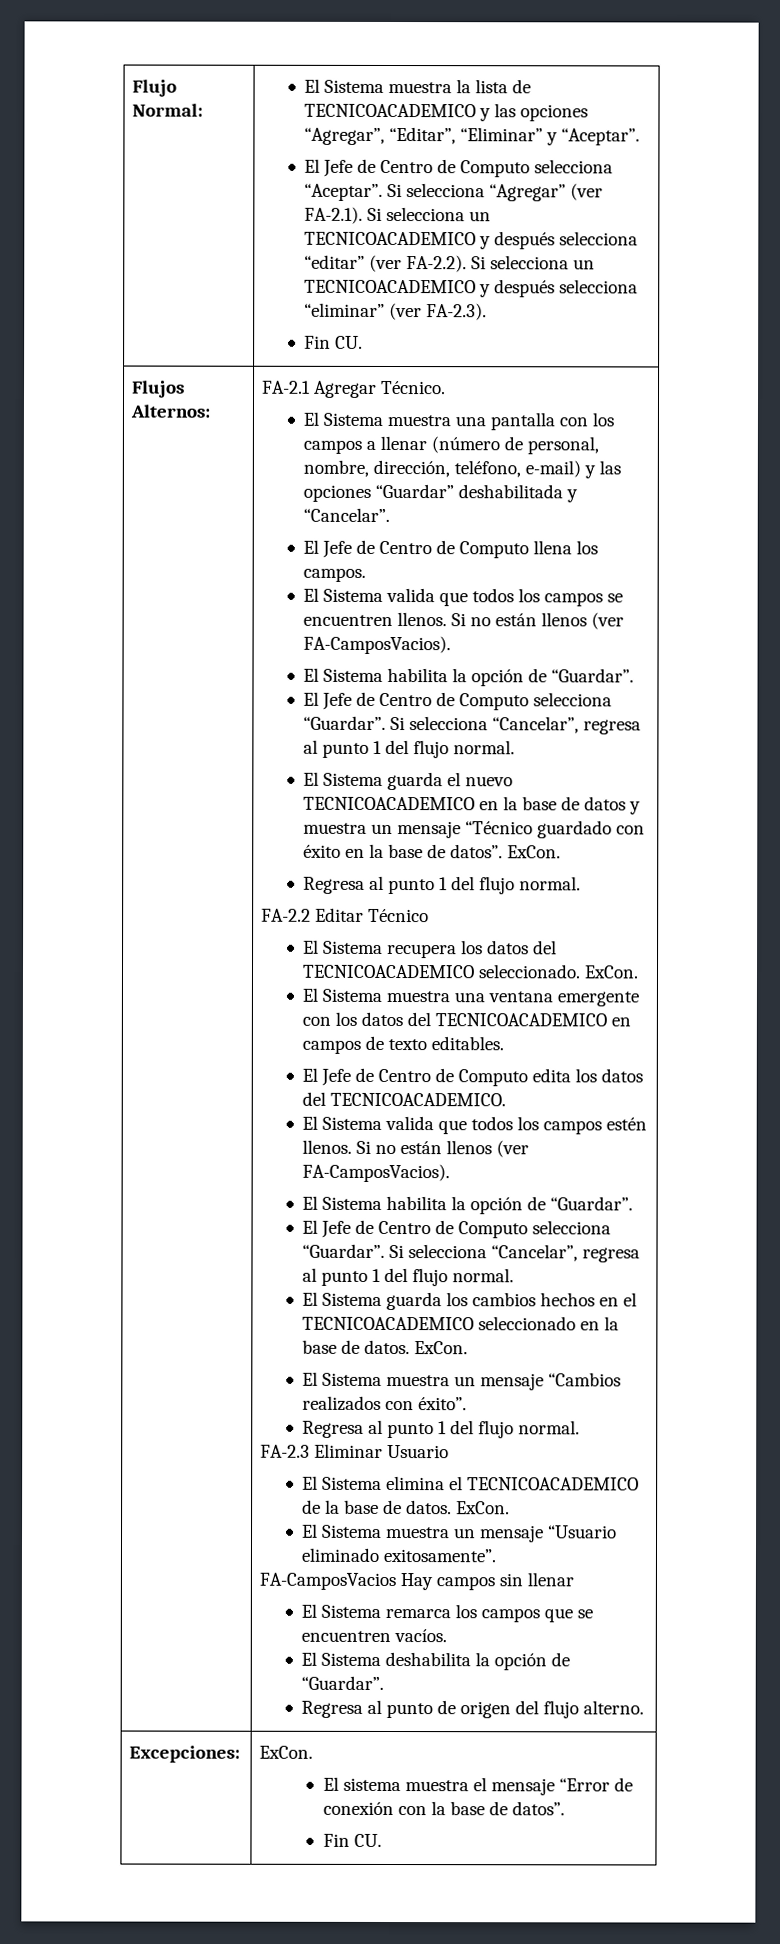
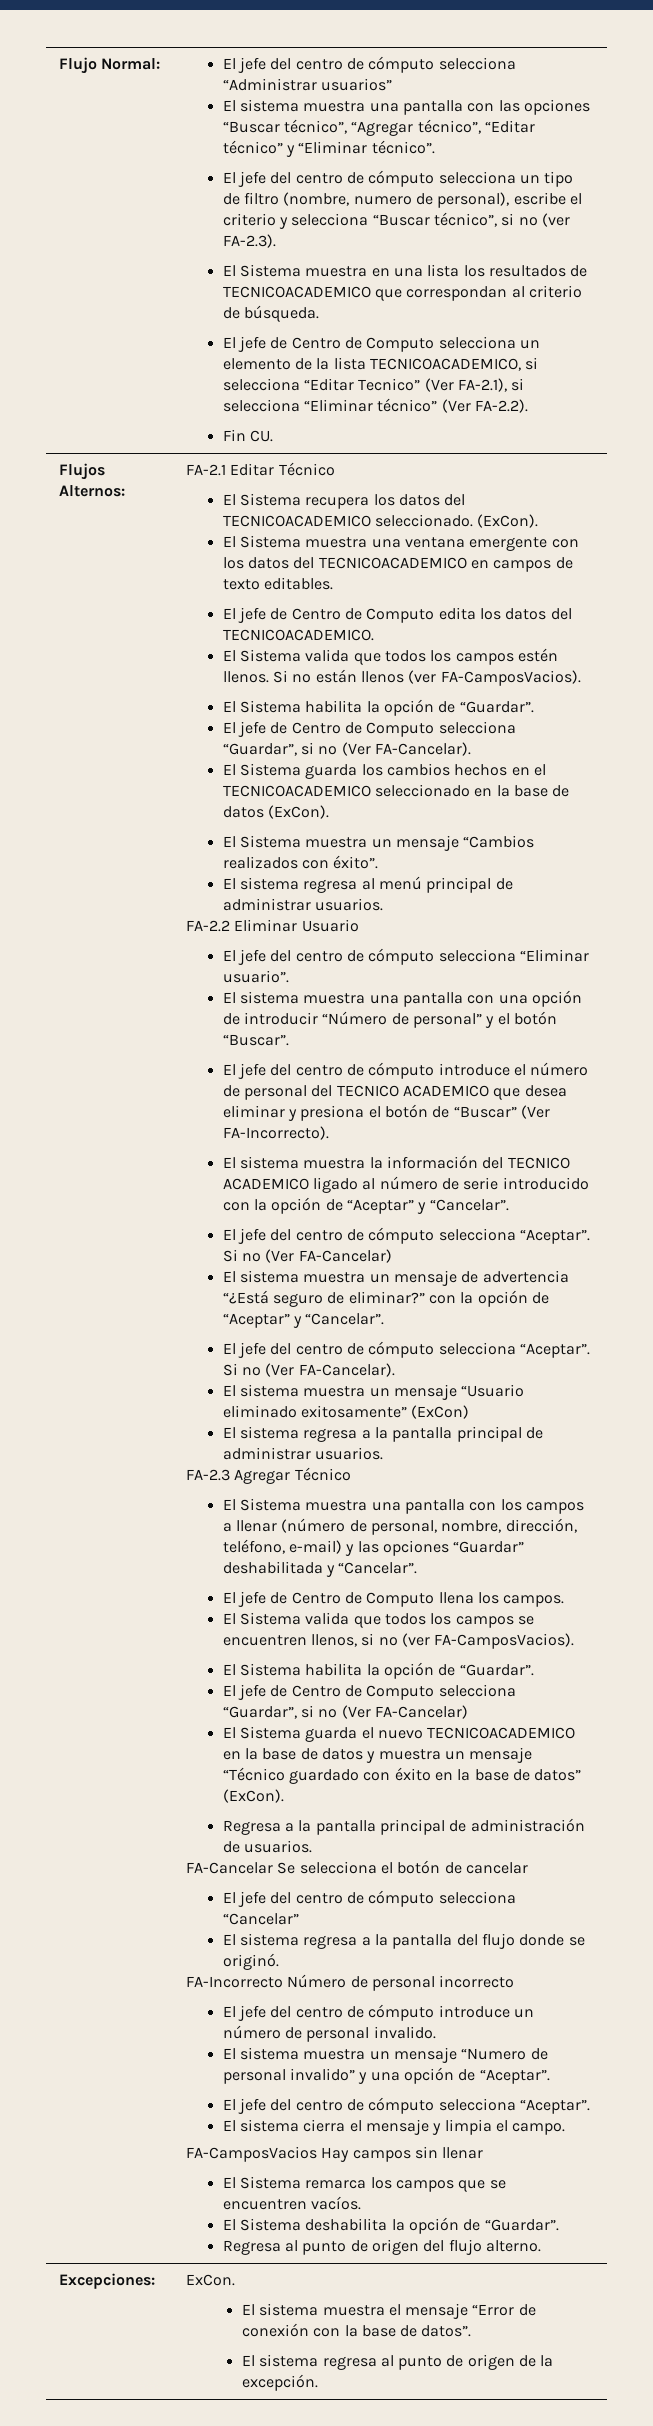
[324,79,532,94] [304,103,589,122] [304,126,641,146] [304,158,614,178] [304,183,604,202] [304,206,492,224] [304,231,639,250] [304,254,596,273] [304,279,639,298] [304,302,488,321] Sistema muestra la lista de TECNICOACADEMICO y las opciones “Agregar”, “Editar”, “Eliminar” y “Aceptar”. // El Jefe de Centro de Computo selecciona “Aceptar”. Si selecciona “Agregar” (ver FA-2.1). Si selecciona un TECNICOACADEMICO y después selecciona “editar” (ver FA-2.2). Si selecciona un TECNICOACADEMICO y después selecciona “eliminar” (ver FA-2.3). -> [238,56,516,73] [222,78,393,91] [222,99,591,115] [222,119,536,136] [222,140,435,157] [222,170,574,187] [222,192,583,208] [222,212,571,229] [222,234,276,248] [222,264,588,277] [222,285,583,301] [222,305,320,322] [222,336,541,352] [222,357,539,371] [222,378,525,392] [222,398,529,413] jefe del centro de cómputo selecciona “Administrar usuarios” // El sistema muestra una pantalla con las opciones “Buscar técnico”, “Agregar técnico”, “Editar técnico” y “Eliminar técnico”. // El jefe del centro de cómputo selecciona un tipo de filtro (nombre, numero de personal), escribe el criterio y selecciona “Buscar técnico”, si no (ver FA-2.3). // El Sistema muestra en una lista los resultados de TECNICOACADEMICO que correspondan al criterio de búsqueda. // El jefe de Centro de Computo selecciona un elemento de la lista TECNICOACADEMICO, si selecciona “Editar Tecnico” (Ver FA-2.1), si selecciona “Eliminar técnico” (Ver FA-2.2).
[314,380,447,398] [303,411,615,431] [303,435,600,455] [303,459,622,479] [303,483,579,503] [303,507,391,523] [303,539,599,559] [303,567,367,582] [303,587,624,607] [303,612,625,630] [303,635,452,655] [303,667,635,687] [303,691,613,711] [303,715,642,735] [303,739,516,759] [303,771,514,791] [303,796,642,815] [303,820,646,839] [303,843,562,859] [303,875,582,895] [261,908,312,922] Agregar Técnico. // El Sistema muestra una pantalla con los campos a llenar (número de personal, nombre, dirección, teléfono, e-mail) y las opciones “Guardar” deshabilitada y “Cancelar”. // El Jefe de Centro de Computo llena los campos. // El Sistema valida que todos los campos se encuentren llenos. Si no están llenos (ver FA-CamposVacios). // El Sistema habilita la opción de “Guardar”. // El Jefe de Centro de Computo selecciona “Guardar”. Si selecciona “Cancelar”, regresa al punto 1 del flujo normal. // El Sistema guarda el nuevo TECNICOACADEMICO en la base de datos y muestra un mensaje “Técnico guardado con éxito en la base de datos”. ExCon. // Regresa al punto 1 del flujo normal. // FA-2.2 -> (227, 470) none
[584,965,640,979] ExCon. -> [477,514,539,528] (ExCon).
[321,1068,352,1086] Jefe -> [238,607,267,623] jefe
[321,1219,612,1239] [302,1243,641,1263] [302,1267,515,1287] Jefe de Centro de Computo selecciona “Guardar”. Si selecciona “Cancelar”, regresa al punto 1 del flujo normal. -> [238,721,516,737] [222,742,472,756] jefe de Centro de Computo selecciona “Guardar”, si no (Ver FA-Cancelar).
[364,1339,469,1355] datos. ExCon. -> [222,805,330,819] datos (ExCon).
[302,1419,581,1439] [260,1443,450,1459] [302,1475,640,1491] [302,1499,511,1515] [302,1523,383,1538] Regresa al punto 1 del flujo normal. // FA-2.3 Eliminar Usuario // El Sistema elimina el TECNICOACADEMICO de la base de datos. ExCon. // El Sistema -> [222,876,513,893] [222,898,384,911] [186,919,359,932] [222,948,590,965] [222,970,289,983] [222,990,583,1007] [222,1011,558,1028] [222,1034,289,1046] [222,1062,589,1079] [222,1085,567,1100] [222,1104,551,1121] [222,1126,329,1140] [222,1155,570,1169] [222,1176,589,1193] [222,1197,509,1214] [222,1227,591,1244] [222,1249,392,1263] [222,1270,569,1286] [222,1290,550,1307] [222,1313,385,1328] [222,1341,591,1358] [222,1363,395,1377] [222,1384,300,1397] El sistema regresa al menú principal de administrar usuarios. // FA-2.2 Eliminar Usuario // El jefe del centro de cómputo selecciona “Eliminar usuario”. // El sistema muestra una pantalla con una opción de introducir “Número de personal” y el botón “Buscar”. // El jefe del centro de cómputo introduce el número de personal del TECNICO ACADEMICO que desea eliminar y presiona el botón de “Buscar” (Ver FA-Incorrecto). // El sistema muestra la información del TECNICO ACADEMICO ligado al número de serie introducido con la opción de “Aceptar” y “Cancelar”. // El jefe del centro de cómputo selecciona “Aceptar”. Si no (Ver FA-Cancelar) // El sistema muestra un mensaje de advertencia “¿Está seguro de eliminar?” con la opción de “Aceptar” y “Cancelar”. // El jefe del centro de cómputo selecciona “Aceptar”. Si no (Ver FA-Cancelar). // El sistema
[383,1548,497,1563] exitosamente”. -> [301,1405,470,1419] [222,1426,544,1442] [222,1447,384,1460] [186,1467,351,1484] [222,1498,585,1514] [222,1518,577,1535] [222,1539,525,1556] [222,1561,418,1577] [222,1591,565,1607] [222,1612,535,1628] [222,1633,575,1649] [222,1662,534,1679] [222,1684,516,1700] [222,1705,469,1719] [222,1726,576,1742] [222,1747,533,1763] [222,1767,582,1784] [222,1789,284,1803] [222,1818,585,1835] [222,1840,313,1853] [186,1860,529,1874] [222,1890,516,1907] [222,1913,299,1925] [222,1933,585,1949] [222,1953,279,1970] [186,1974,515,1991] [222,2004,535,2021] [222,2025,436,2042] [222,2047,548,2063] [222,2067,550,2084] [222,2097,591,2114] [222,2119,566,2135] exitosamente” (ExCon) // El sistema regresa a la pantalla principal de administrar usuarios. // FA-2.3 Agregar Técnico // El Sistema muestra una pantalla con los campos a llenar (número de personal, nombre, dirección, teléfono, e-mail) y las opciones “Guardar” deshabilitada y “Cancelar”. // El jefe de Centro de Computo llena los campos. // El Sistema valida que todos los campos se encuentren llenos, si no (ver FA-CamposVacios). // El Sistema habilita la opción de “Guardar”. // El jefe de Centro de Computo selecciona “Guardar”, si no (Ver FA-Cancelar) // El Sistema guarda el nuevo TECNICOACADEMICO en la base de datos y muestra un mensaje “Técnico guardado con éxito en la base de datos” (ExCon). // Regresa a la pantalla principal de administración de usuarios. // FA-Cancelar Se selecciona el botón de cancelar // El jefe del centro de cómputo selecciona “Cancelar” // El sistema regresa a la pantalla del flujo donde se originó. // FA-Incorrecto Número de personal incorrecto // El jefe del centro de cómputo introduce un número de personal invalido. // El sistema muestra un mensaje “Numero de personal invalido” y una opción de “Aceptar”. // El jefe del centro de cómputo selecciona “Aceptar”. // El sistema cierra el mensaje y limpia el campo.
[323,1833,383,1847] Fin CU. -> [241,2354,554,2370] [241,2374,318,2391] El sistema regresa al punto de origen de la excepción.

